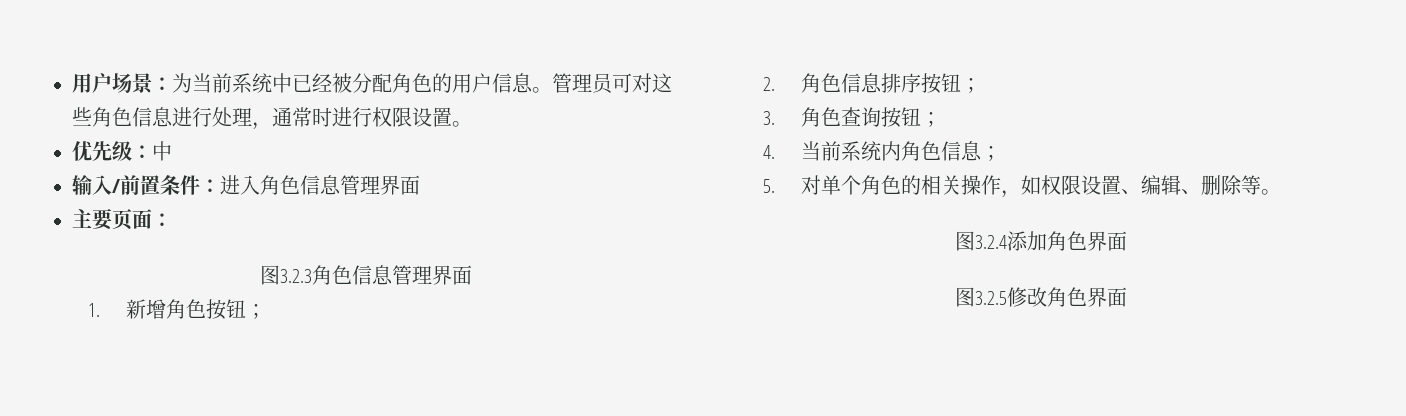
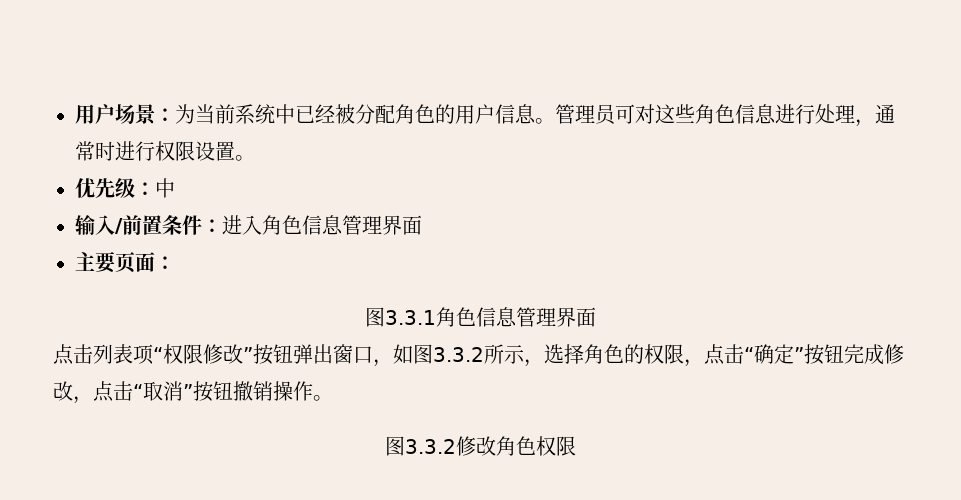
[279,265,472,285] [88,299,267,320] [763,73,982,94] [763,107,942,128] [763,141,1002,161] [763,175,1282,198] [954,231,1127,251] [954,287,1007,307] 3.2.3角色信息管理界面 // 1.新增角色按钮； // 2.角色信息排序按钮； // 3.角色查询按钮； // 4.当前系统内角色信息； // 5.对单个角色的相关操作，如权限设置、编辑、删除等。 // 图3.2.4添加角色界面 // 图3.2.5 -> [385,307,596,327] [53,344,904,367] [53,381,333,404] [385,436,456,456] 3.3.1角色信息管理界面 // 点击列表项“权限修改”按钮弹出窗口，如图3.3.2所示，选择角色的权限，点击“确定”按钮完成修改，点击“取消”按钮撤销操作。 // 图3.3.2
[1086,287,1127,307] 界面 -> [536,436,576,456] 权限

